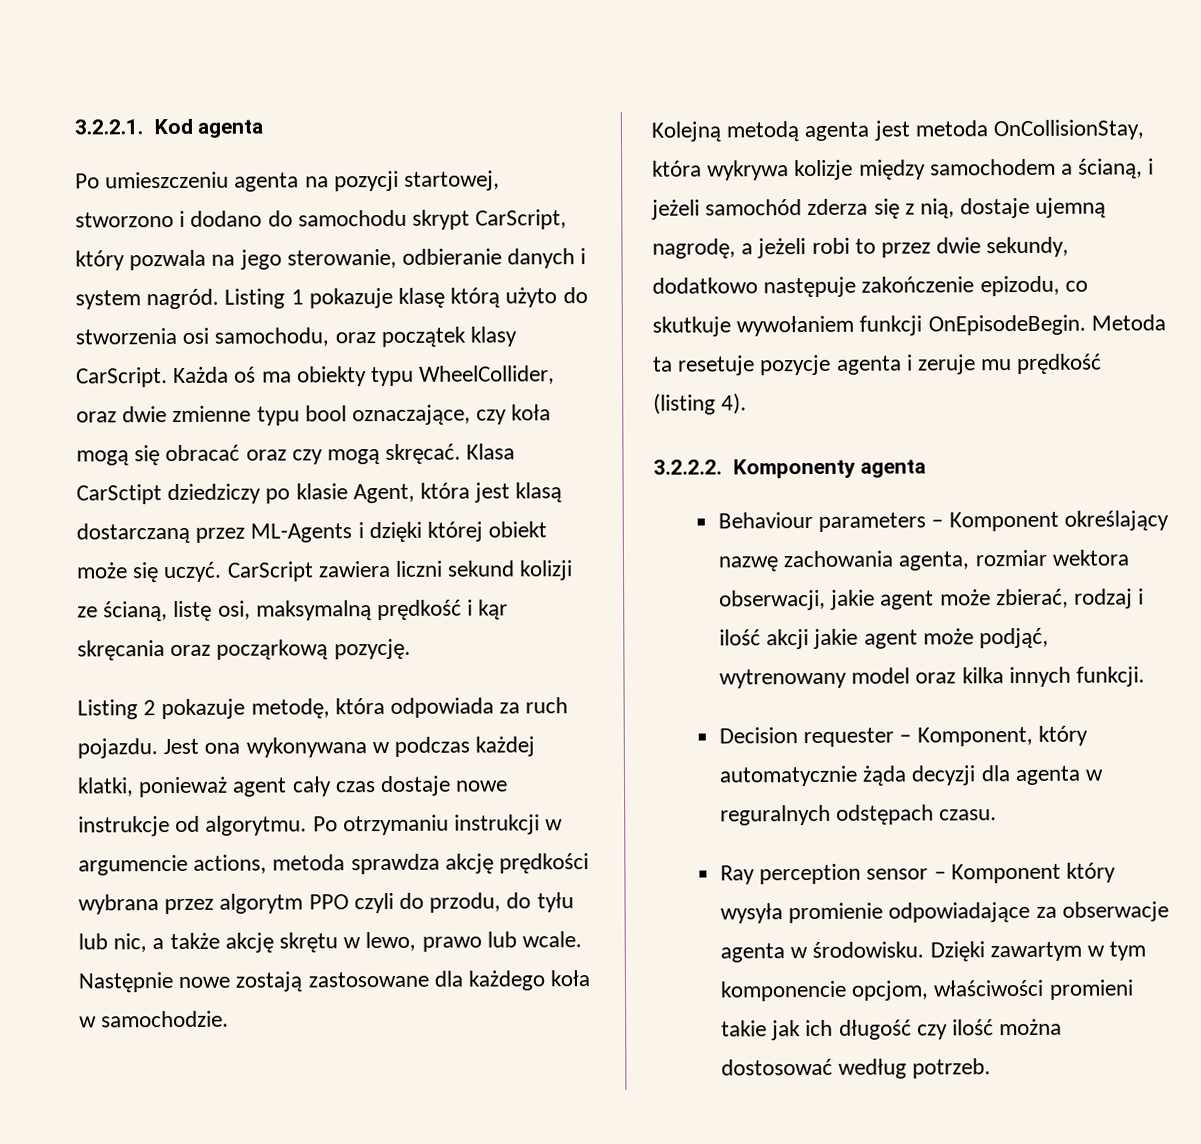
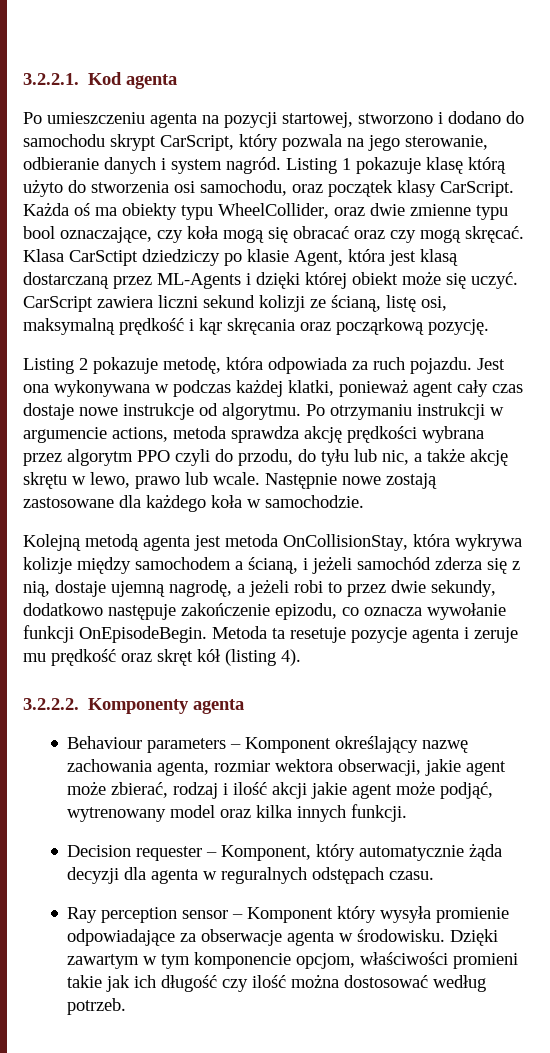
[652,315,855,337] skutkuje wywołaniem -> [364,603,506,620] oznacza wywołanie
(1103, 364) none -> [121,649,221,666] oraz skręt kół

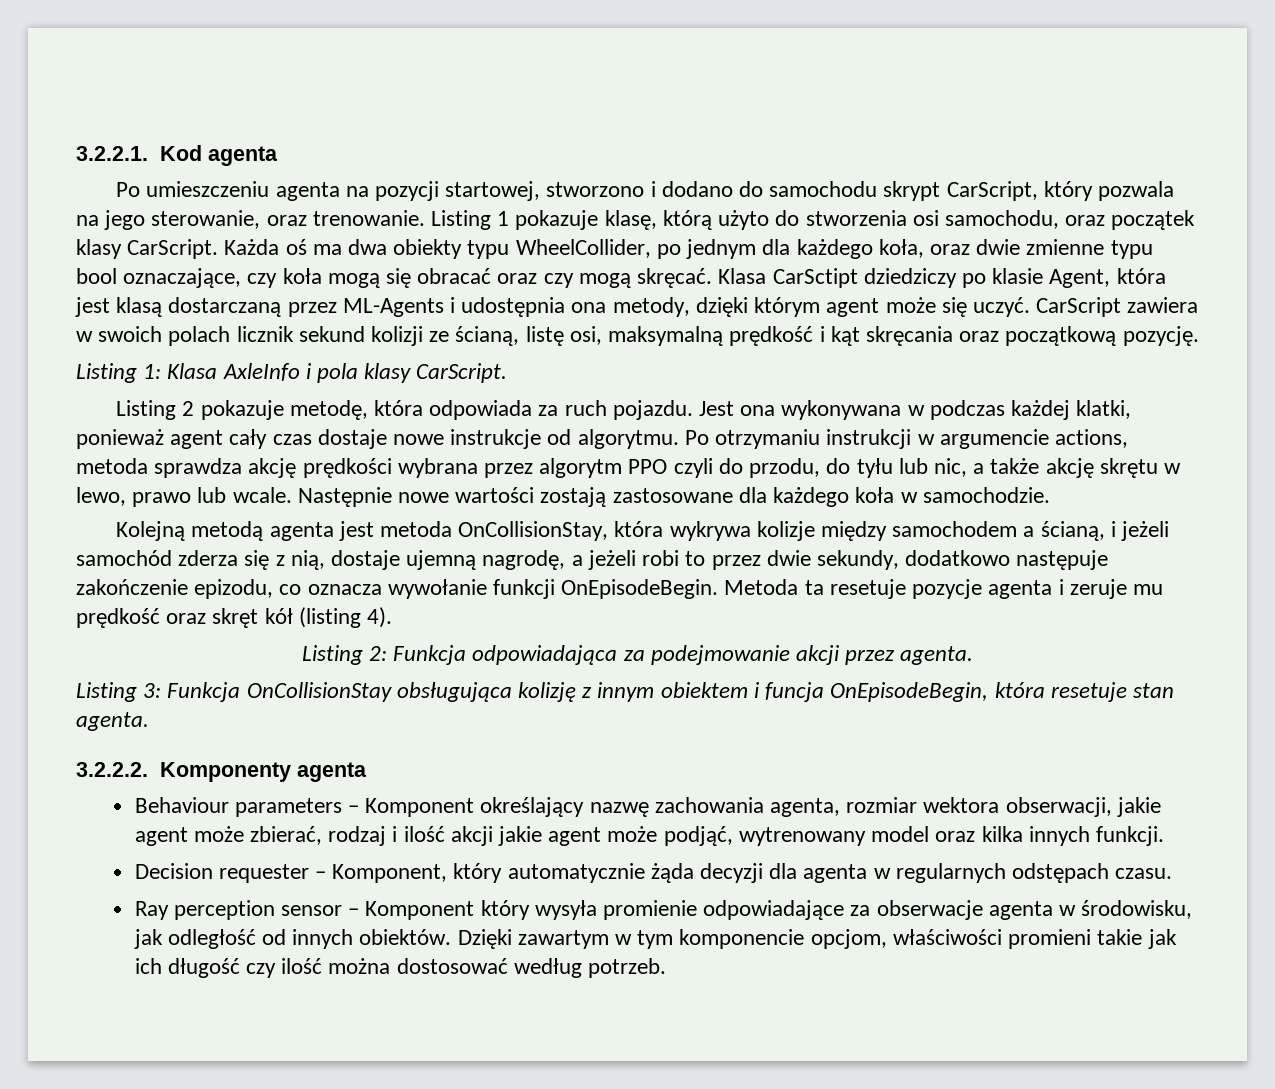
[23,157,281,174] odbieranie danych i system nagród. -> [266,210,425,226] oraz trenowanie.
[426,157,463,174] klasę -> [604,210,657,230] klasę,
(117, 211) none -> [348,239,388,255] dwa
(329, 211) none -> [656,239,924,259] po jednym dla każdego koła,
[256,272,398,289] dzięki której obiekt -> [461,297,880,317] udostępnia ona metody, dzięki którym agent
[158,295,198,308] liczni -> [76,326,294,346] w swoich polach licznik
[199,318,222,335] kąr -> [830,326,860,346] kąt
[336,318,424,335] począrkową -> [1005,326,1117,346] początkową
(489, 327) none -> [76,363,508,383] // Listing 1: Klasa AxleInfo i pola klasy CarScript.
(381, 480) none -> [455,487,535,503] wartości
(301, 657) none -> [301,645,974,665] [76,682,1174,702] [76,712,149,731] // Listing 2: Funkcja odpowiadająca za podejmowanie akcji przez agenta. // Listing 3: Funkcja OnCollisionStay obsługująca kolizję z innym obiektem i funcja OnEpisodeBegin, która resetuje stan agenta.
[221,867,308,884] reguralnych -> [895,863,1006,883] regularnych
[357,929,446,942] środowisku. -> [1081,900,1193,919] [133,929,452,949] środowisku, jak odległość od innych obiektów.

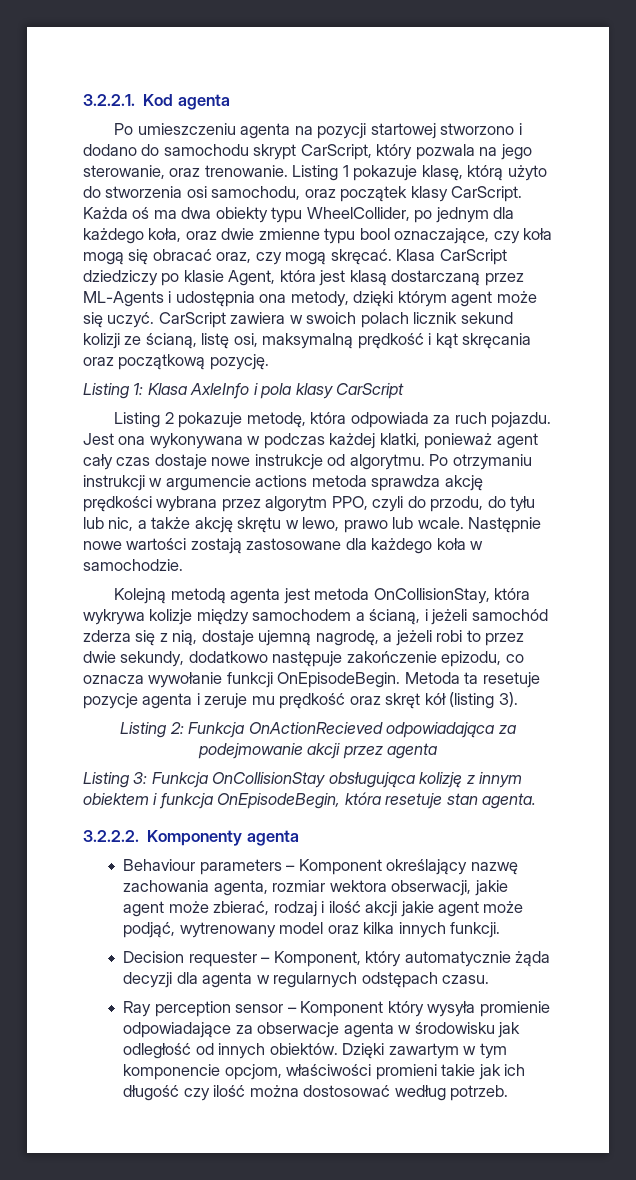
[445,181,541,201] startowej, -> [370,123,436,139] startowej
[497,273,538,284] oraz -> [216,252,252,263] oraz,
[772,268,858,288] CarSctipt -> [439,249,507,265] CarScript
[416,363,508,383] CarScript. -> [336,383,405,399] CarScript
[1054,429,1128,448] actions, -> [255,475,308,487] actions
[628,459,668,474] PPO -> [331,496,368,510] PPO,
[367,607,393,628] 4). -> [498,692,518,707] 3).
(467, 655) none -> [248,722,383,734] OnActionRecieved
[900,646,974,665] agenta. -> [387,743,438,759] agenta
[765,682,825,702] funcja -> [158,793,213,809] funkcja
[1081,900,1193,919] środowisku, -> [414,1022,495,1034] środowisku

